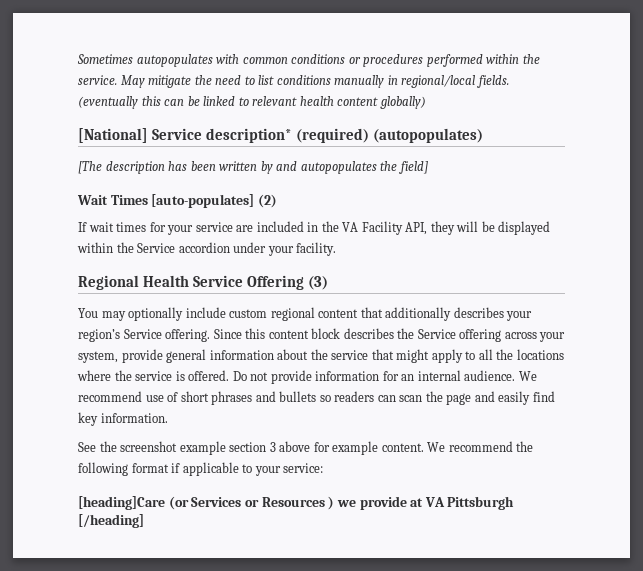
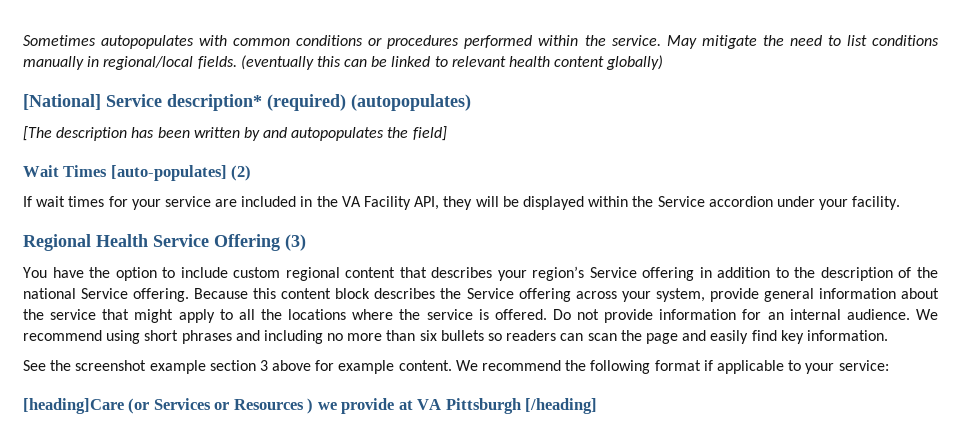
[101,307,184,321] may optionally -> [52,267,176,281] have the option to
[385,307,452,321] additionally -> (427, 272) none
[165,329,242,342] offering. Since -> [642,267,938,281] [23,288,249,302] offering in addition to the description of the national Service offering. Because
[145,392,179,402] use of -> [106,330,141,344] using
(276, 396) none -> [263,330,437,344] including no more than six

